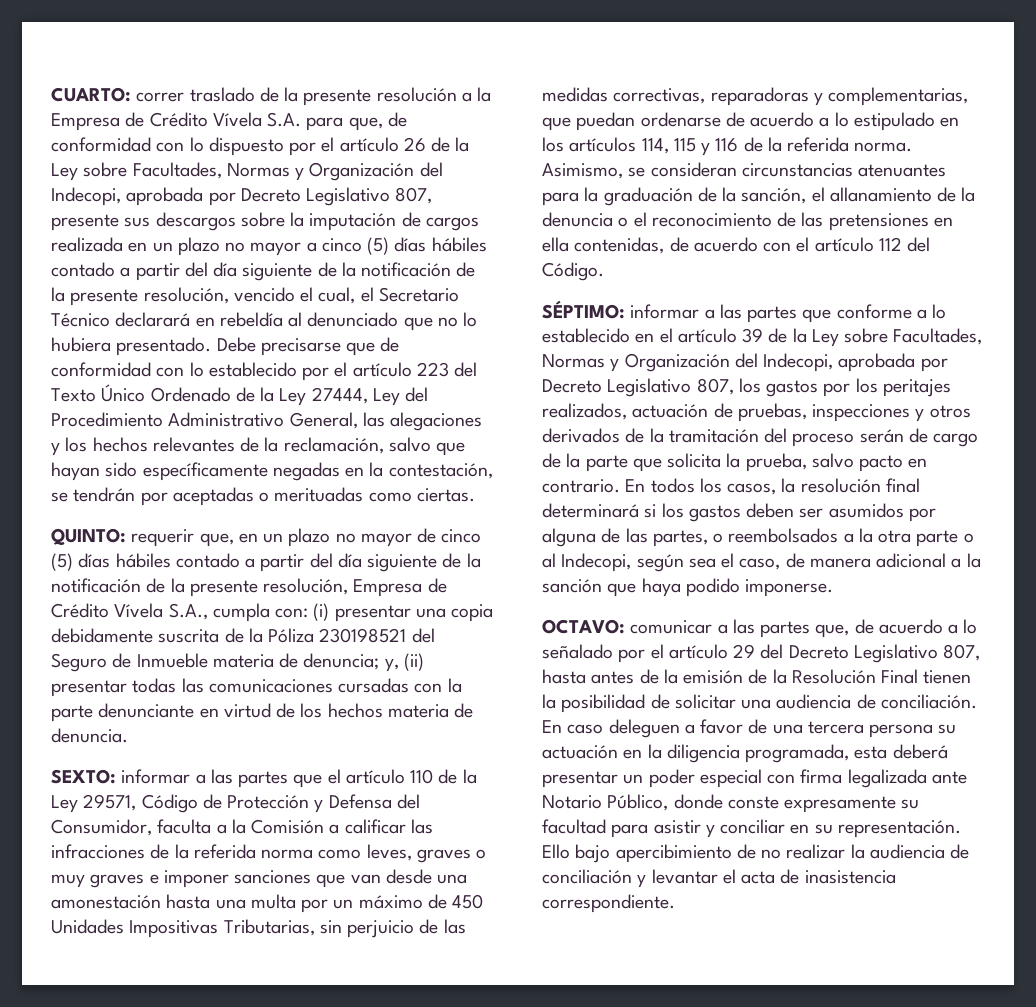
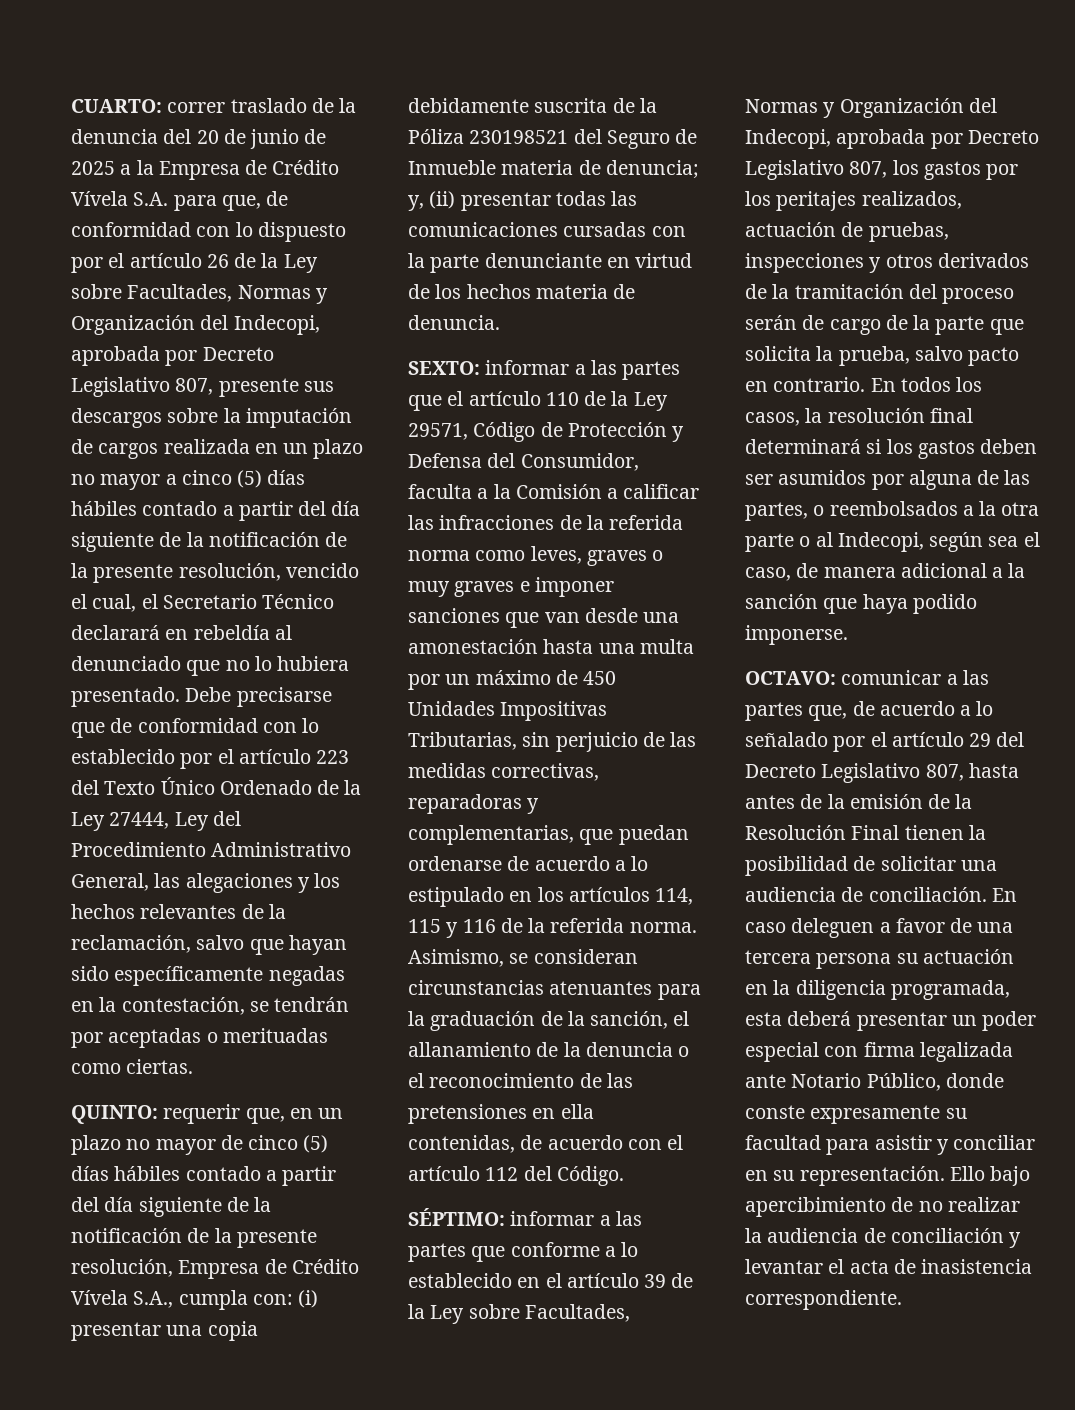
[303,87,457,106] presente resolución -> [71,129,327,149] [71,161,115,175] denuncia del 20 de junio de 2025

